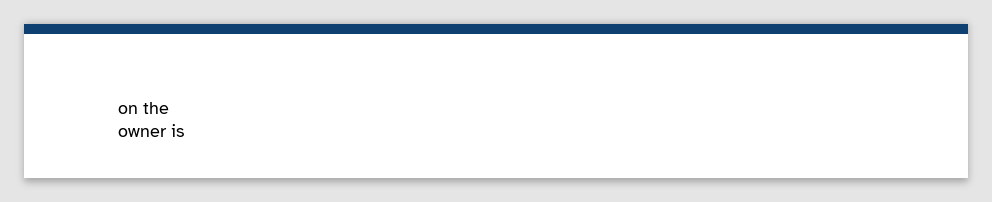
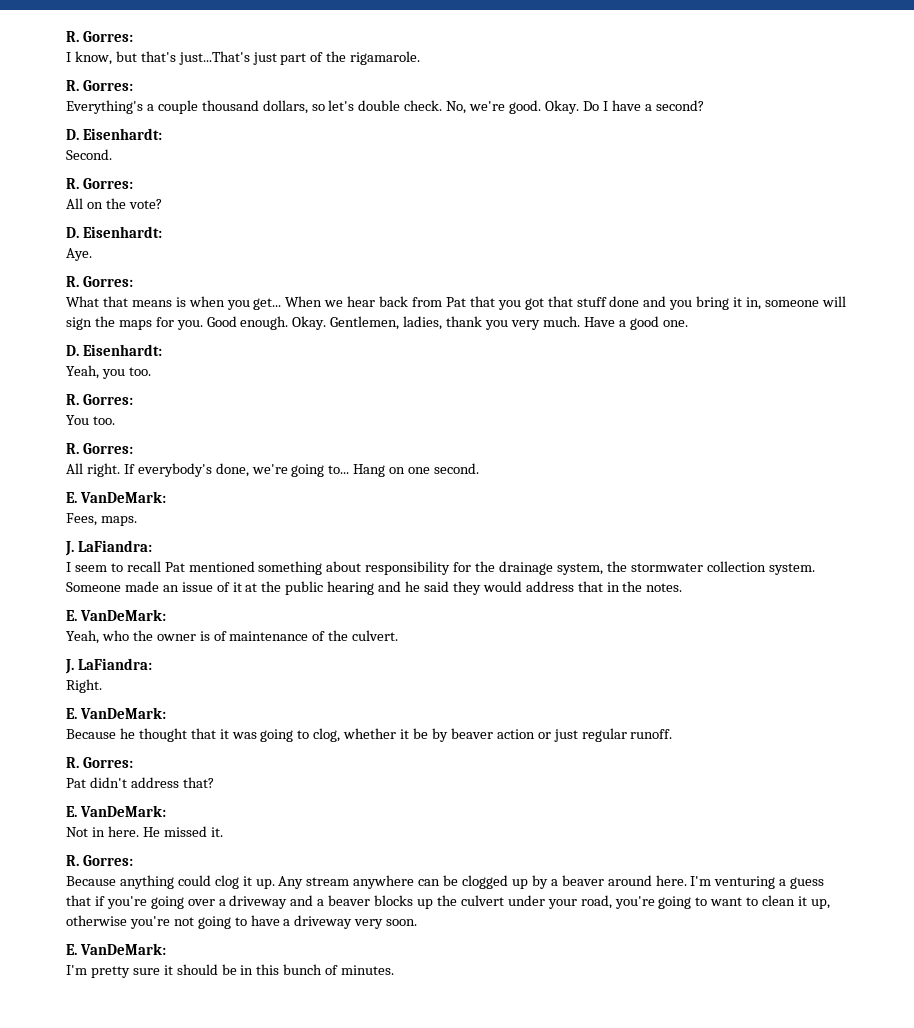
[118,102,169,114] [118,124,184,137] on the // owner is -> [66,31,133,42] [66,51,421,65] [66,80,133,91] [66,100,704,114] [66,128,162,140] [66,149,112,160] [66,178,133,189] [66,198,162,209] [66,226,162,238] [66,248,92,261] [66,276,133,287] [66,296,846,310] [66,316,688,330] [66,344,162,356] [66,365,151,379] [66,394,133,405] [66,415,115,425] [66,443,133,454] [66,463,480,477] [66,491,166,503] [66,513,137,526] [65,540,152,556] [66,561,815,575] [66,581,683,595] [66,609,166,621] [66,630,399,644] [65,658,152,674] [66,679,102,693] [66,707,166,719] [66,728,673,742] [66,757,133,768] [66,777,214,788] [66,805,166,817] [66,826,223,837] [66,855,133,866] [66,875,825,889] [66,895,830,909] [66,915,418,929] [66,943,166,955] [66,964,395,978] R. Gorres: // I know, but that's just...That's just part of the rigamarole. // R. Gorres: // Everything's a couple thousand dollars, so let's double check. No, we're good. Okay. Do I have a second? // D. Eisenhardt: // Second. // R. Gorres: // All on the vote? // D. Eisenhardt: // Aye. // R. Gorres: // What that means is when you get... When we hear back from Pat that you got that stuff done and you bring it in, someone will sign the maps for you. Good enough. Okay. Gentlemen, ladies, thank you very much. Have a good one. // D. Eisenhardt: // Yeah, you too. // R. Gorres: // You too. // R. Gorres: // All right. If everybody's done, we're going to... Hang on one second. // E. VanDeMark: // Fees, maps. // J. LaFiandra: // I seem to recall Pat mentioned something about responsibility for the drainage system, the stormwater collection system. Someone made an issue of it at the public hearing and he said they would address that in the notes. // E. VanDeMark: // Yeah, who the owner is of maintenance of the culvert. // J. LaFiandra: // Right. // E. VanDeMark: // Because he thought that it was going to clog, whether it be by beaver action or just regular runoff. // R. Gorres: // Pat didn't address that? // E. VanDeMark: // Not in here. He missed it. // R. Gorres: // Because anything could clog it up. Any stream anywhere can be clogged up by a beaver around here. I'm venturing a guess that if you're going over a driveway and a beaver blocks up the culvert under your road, you're going to want to clean it up, otherwise you're not going to have a driveway very soon. // E. VanDeMark: // I'm pretty sure it should be in this bunch of minutes.

